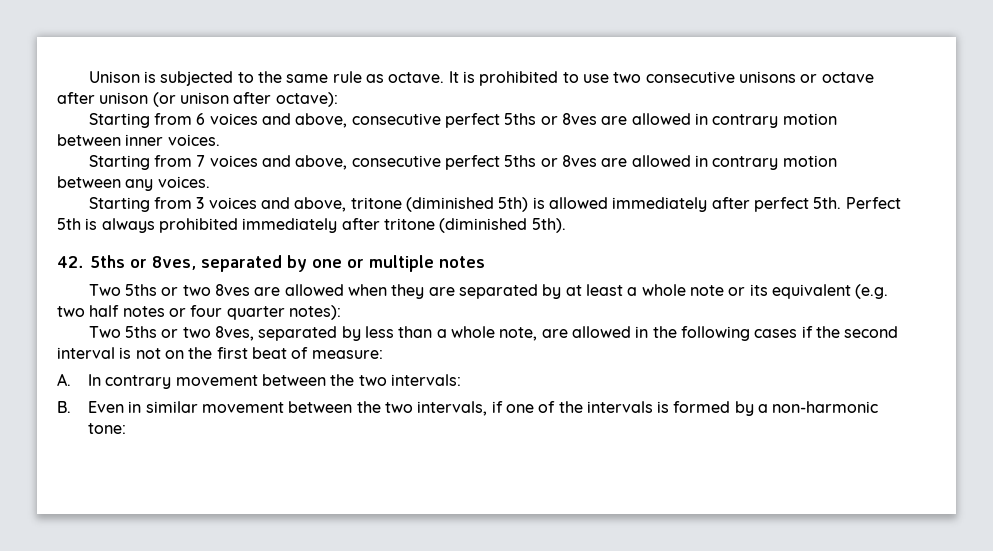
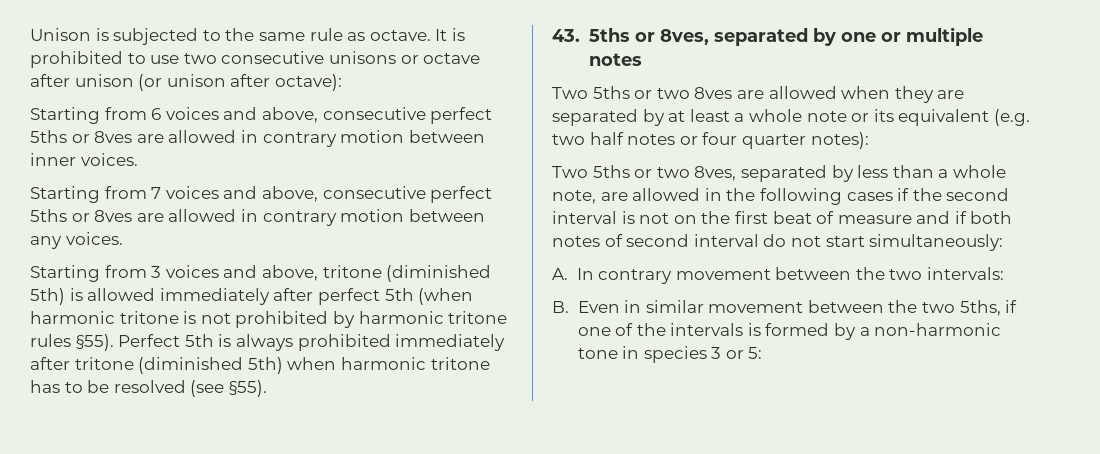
[813,197,842,209] 5th. -> [384,288,474,305] [30,311,508,328] [30,334,114,351] 5th (when harmonic tritone is not prohibited by harmonic tritone rules §55).
[531,218,566,233] [57,256,83,268] 5th). // 42. -> [247,357,490,374] [30,380,267,397] [552,29,580,42] 5th) when harmonic tritone has to be resolved (see §55). // 43.
[311,350,383,359] measure: -> [837,211,1013,224] [552,234,1004,251] measure and if both notes of second interval do not start simultaneously:
[417,401,488,416] intervals, -> [959,300,1001,316] 5ths,
[88,423,127,434] tone: -> [577,346,763,363] tone in species 3 or 5:

